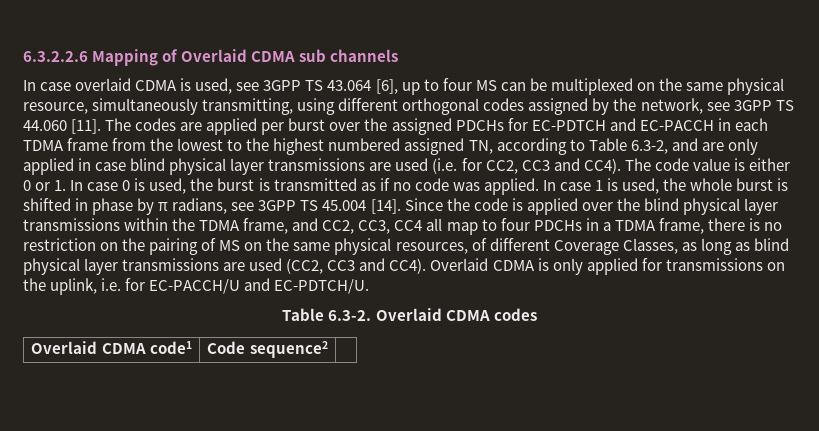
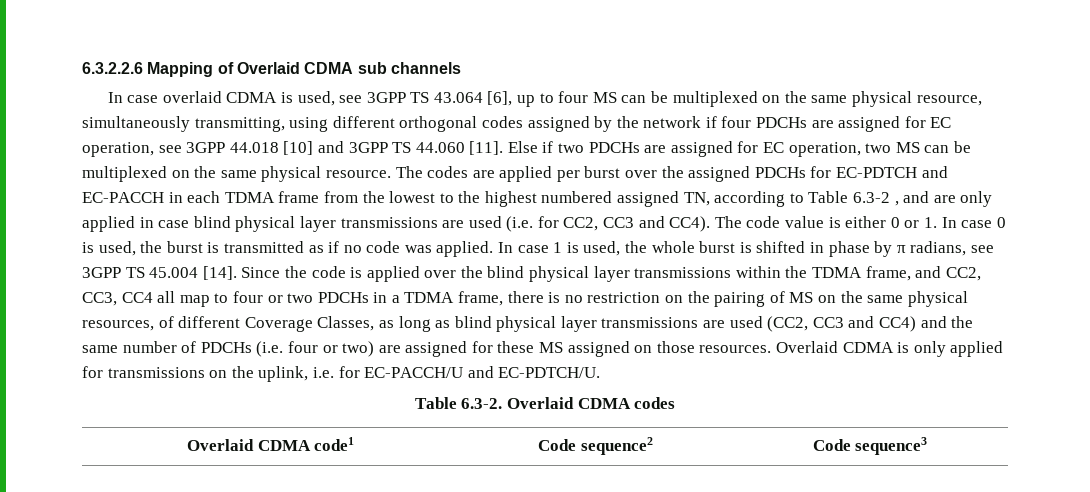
[640,98,794,114] [23,119,102,134] network, see 3GPP TS 44.060 [11]. -> [643,116,952,132] [82,141,971,157] [82,166,391,182] network if four PDCHs are assigned for EC operation, see 3GPP 44.018 [10] and 3GPP TS 44.060 [11]. Else if two PDCHs are assigned for EC operation, two MS can be multiplexed on the same physical resource.
[630,140,668,154] 6.3-2, -> [853,192,899,206] 6.3-2 ,
(530, 224) none -> [267,293,314,303] or two
[389,258,427,274] CC4). -> [879,316,974,332] [82,341,772,357] CC4) and the same number of PDCHs (i.e. four or two) are assigned for these MS assigned on those resources.
(328, 349) none -> [812,437,928,455] Code sequence3

